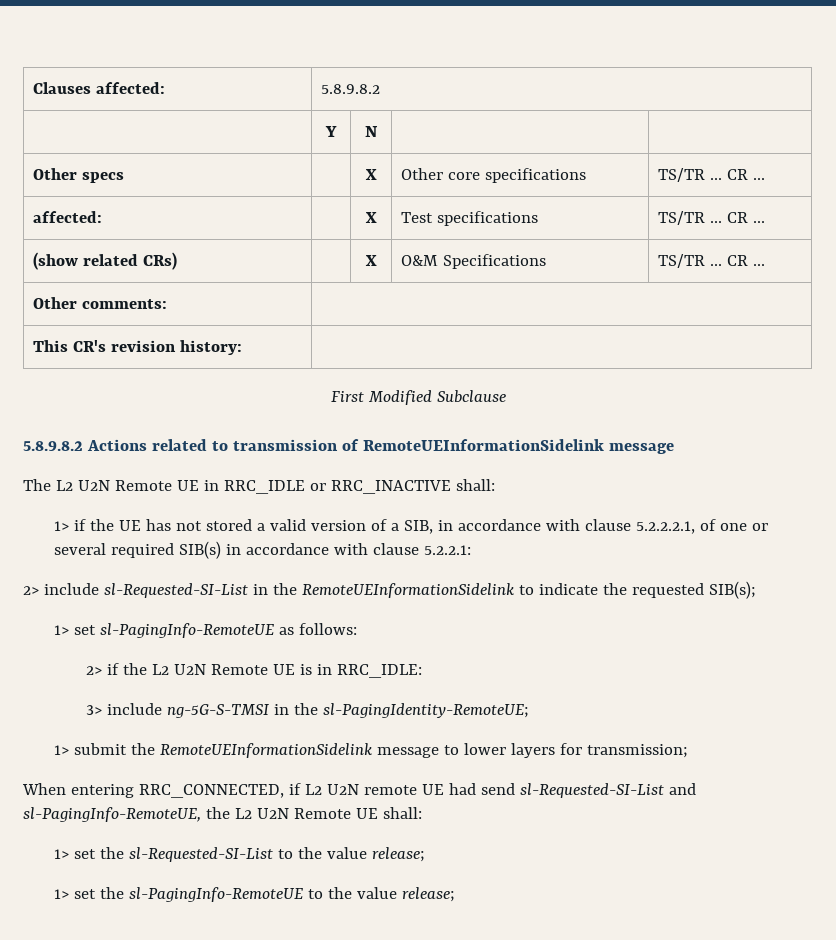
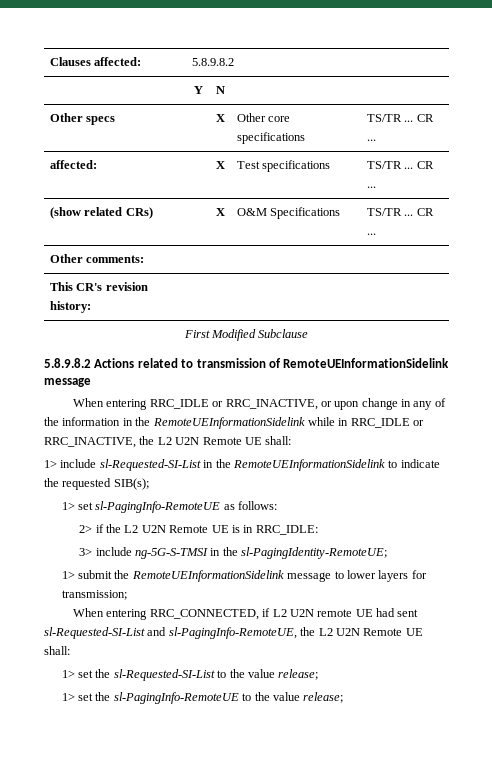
[23,479,495,494] [54,519,769,534] [54,541,472,559] [23,586,39,595] The L2 U2N Remote UE in RRC_IDLE or RRC_INACTIVE shall: // 1> if the UE has not stored a valid version of a SIB, in accordance with clause 5.2.2.2.1, of one or several required SIB(s) in accordance with clause 5.2.2.1: // 2> -> [73,398,446,410] [44,417,424,429] [44,436,292,448] [44,460,57,468] When entering RRC_IDLE or RRC_INACTIVE, or upon change in any of the information in the RemoteUEInformationSidelink while in RRC_IDLE or RRC_INACTIVE, the L2 U2N Remote UE shall: // 1>
[480,783,515,795] send -> [397,609,419,617] sent

